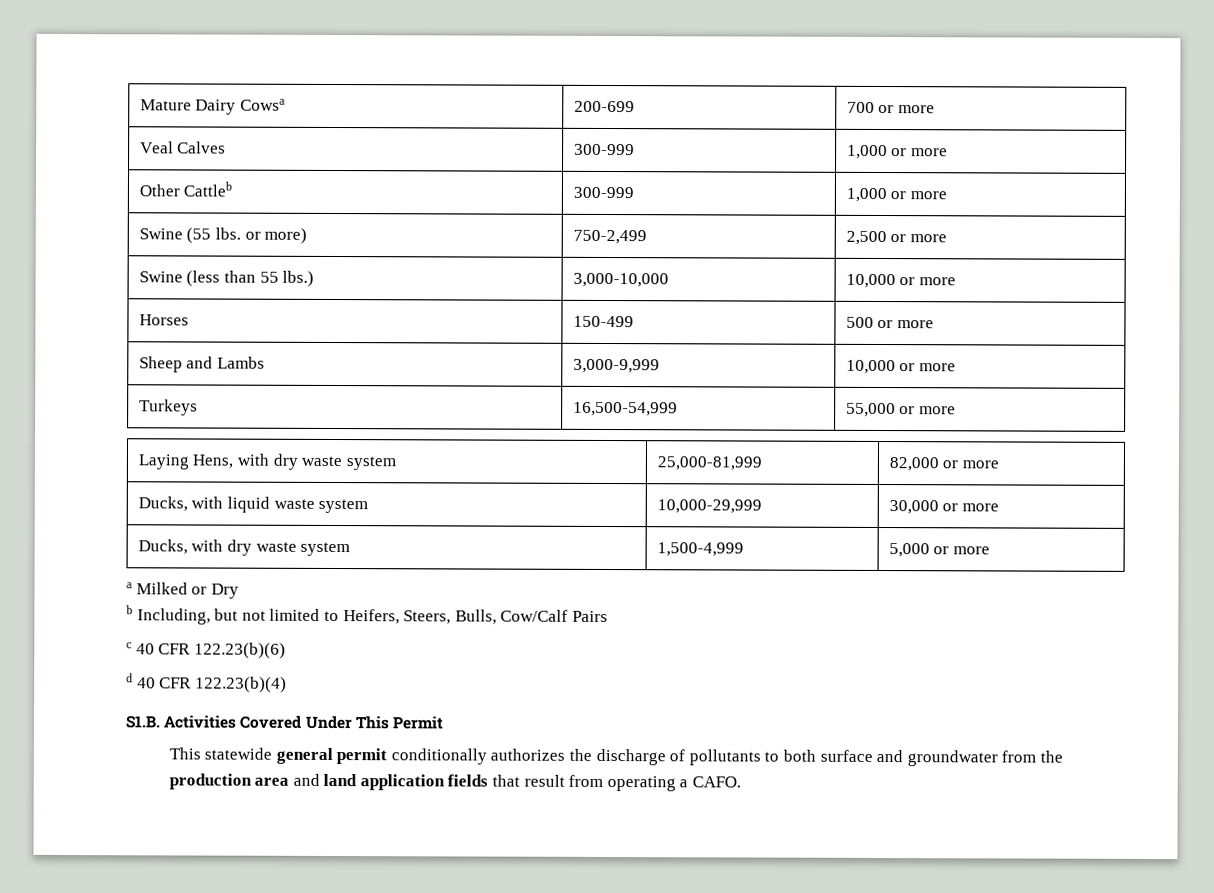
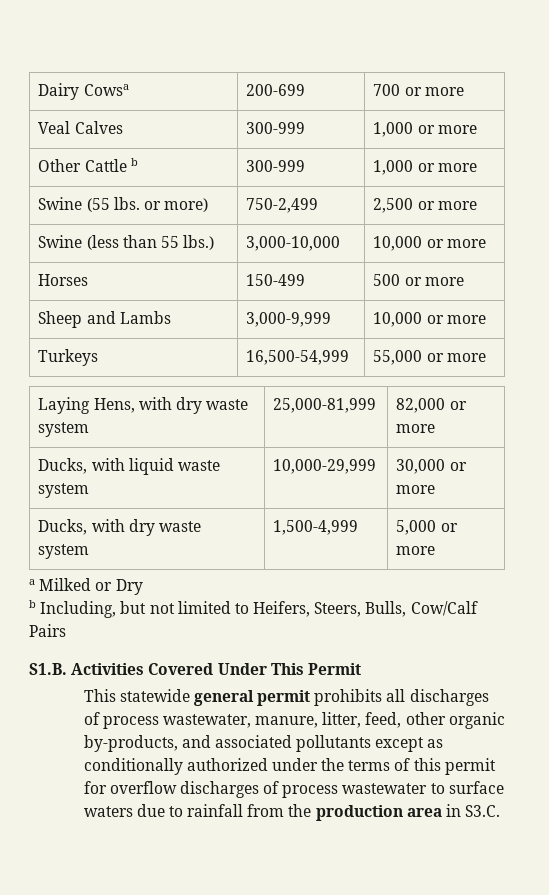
[139,99,192,111] Mature -> (38, 91) none
[183,181,233,197] Cattleb -> [84,158,138,172] Cattle b
[126,642,286,659] [126,673,287,693] // c 40 CFR 122.23(b)(6) // d 40 CFR 122.23(b)(4) -> (66, 630) none
[390,748,1063,767] [168,773,741,792] conditionally authorizes the discharge of pollutants to both surface and groundwater from the production area and land application fields that result from operating a CAFO. -> [314,689,489,706] [83,712,505,729] [83,735,444,752] [83,758,496,775] [83,781,504,798] [83,804,501,821] prohibits all discharges of process wastewater, manure, litter, feed, other organic by-products, and associated pollutants except as conditionally authorized under the terms of this permit for overflow discharges of process wastewater to surface waters due to rainfall from the production area in S3.C.

